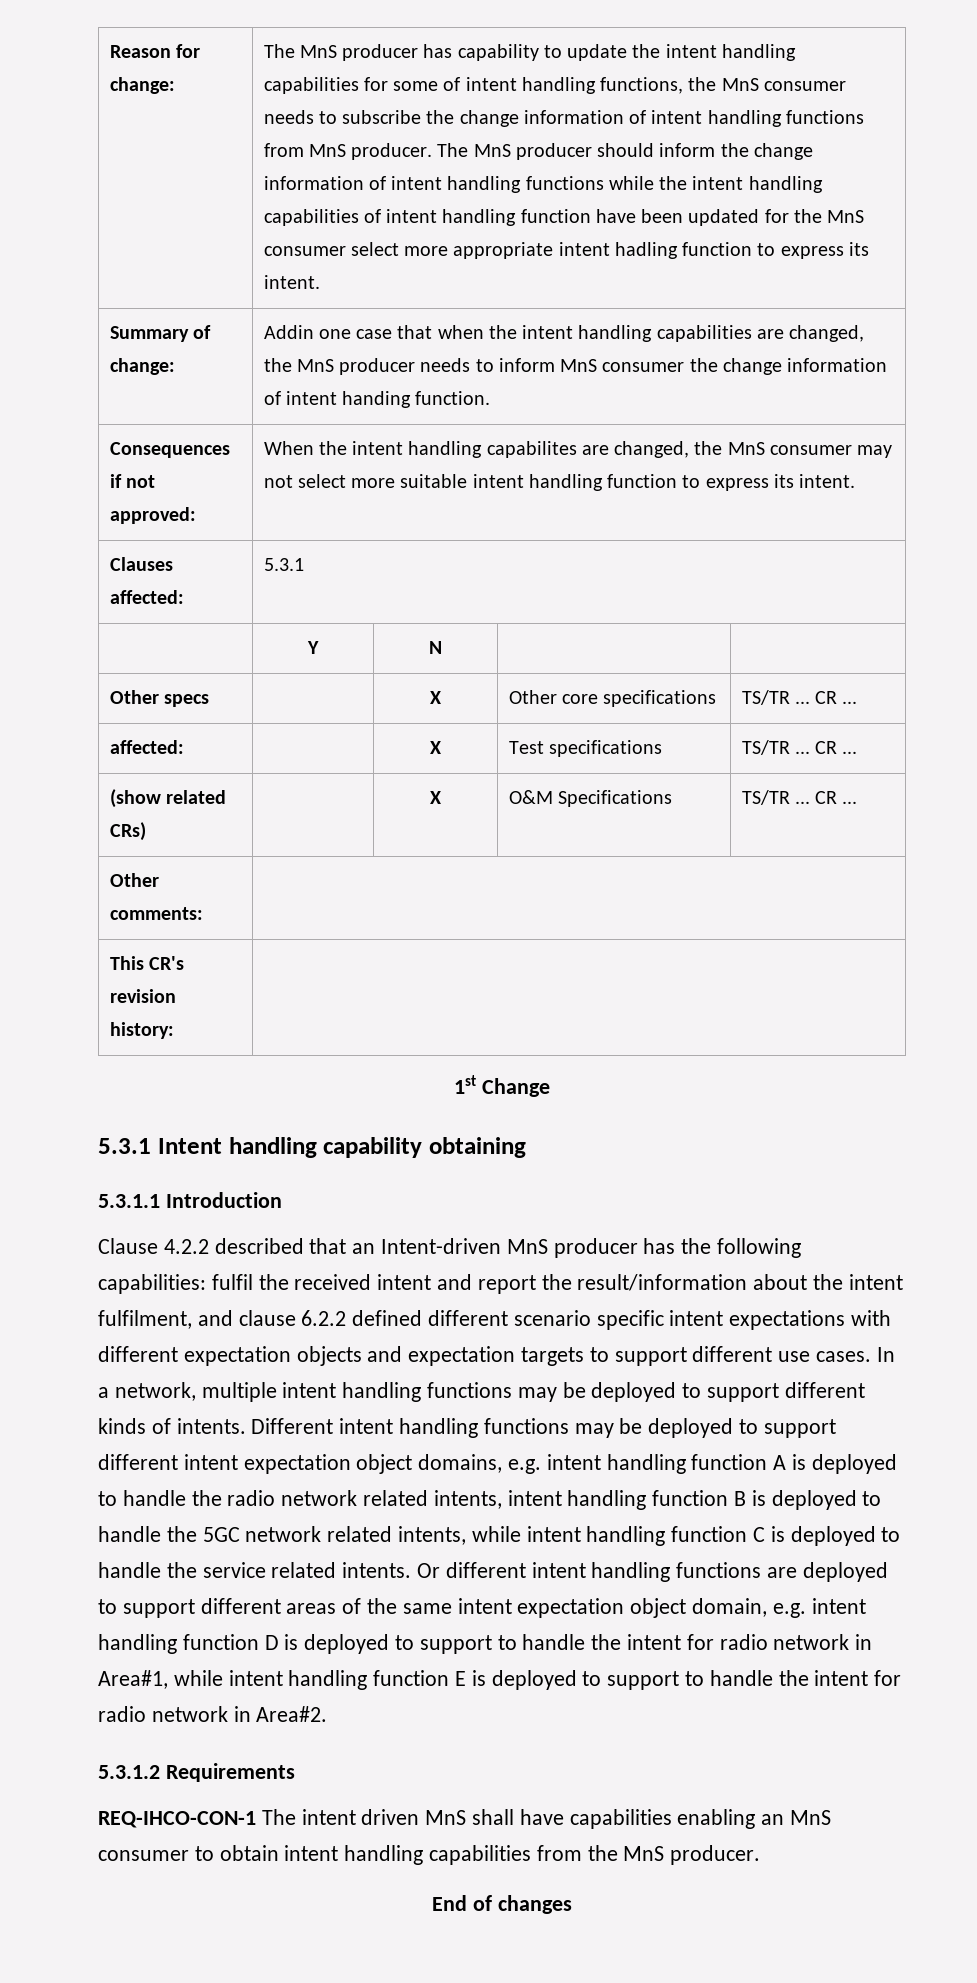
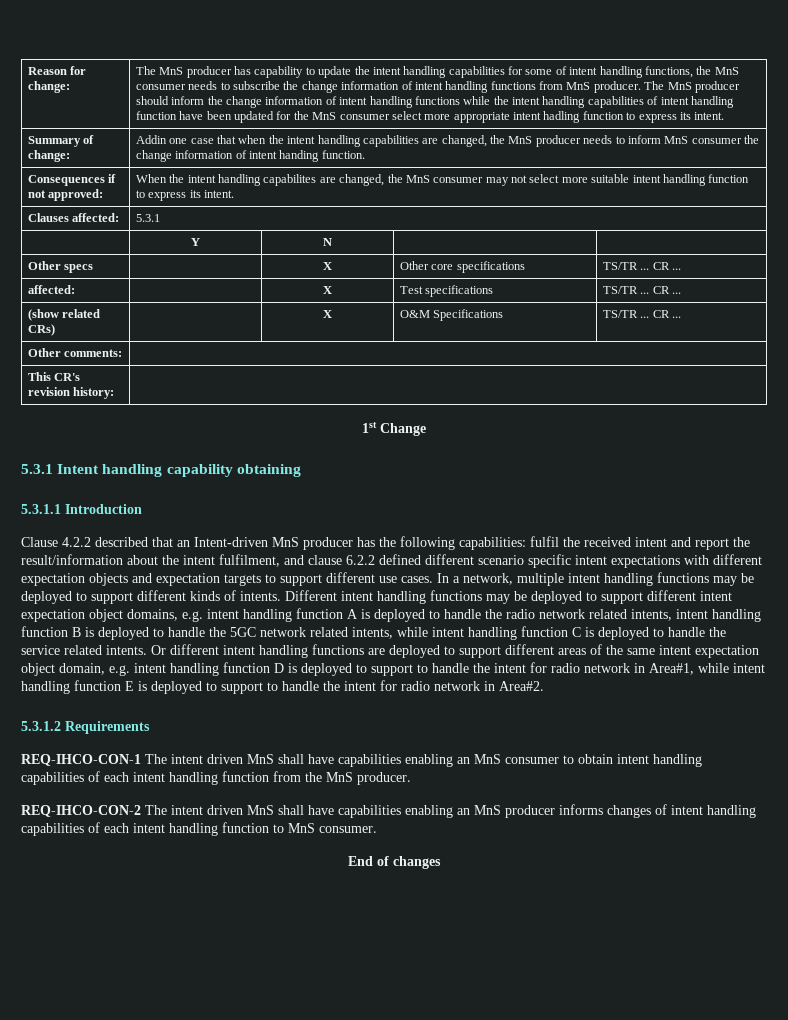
(532, 1855) none -> [88,771,269,785] of each intent handling function
(761, 1855) none -> [21,804,756,818] [21,822,377,836] // REQ-IHCO-CON-2 The intent driven MnS shall have capabilities enabling an MnS producer informs changes of intent handling capabilities of each intent handling function to MnS consumer.

